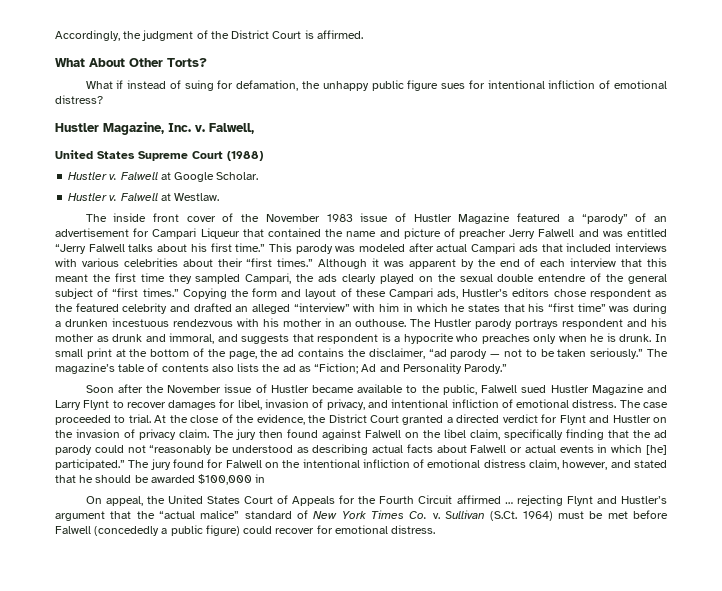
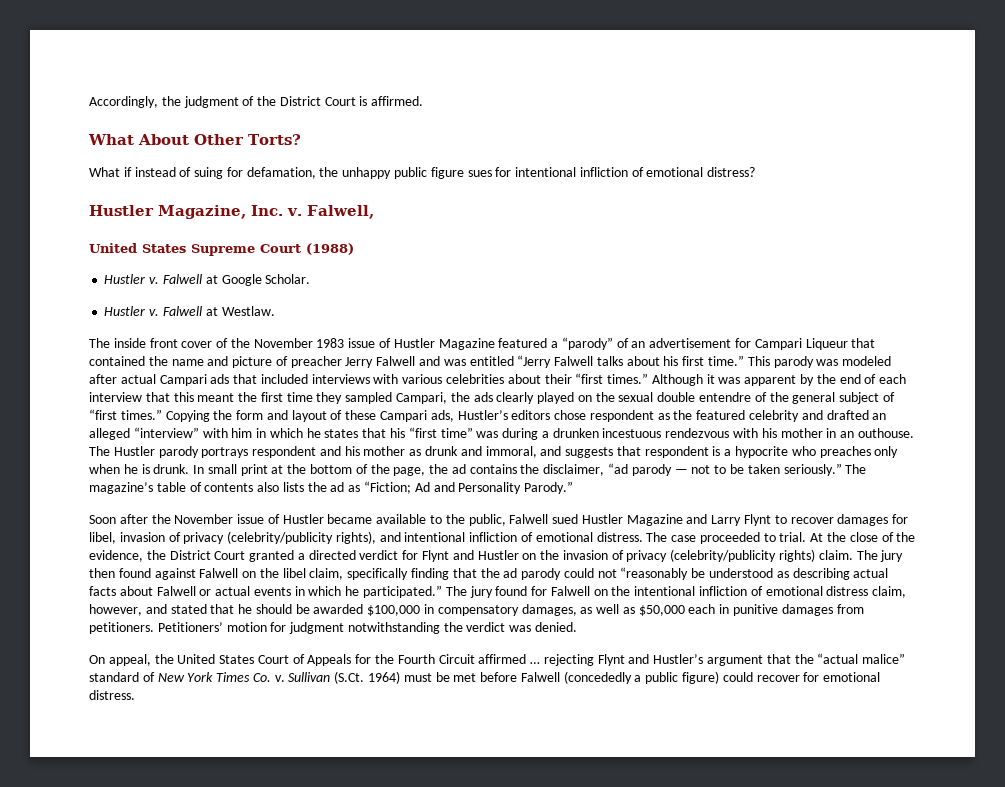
[326,399,365,410] privacy, -> [183,531,376,544] privacy (celebrity/publicity rights),
(176, 434) none -> [670,549,816,562] (celebrity/publicity rights)
[645,445,667,455] [he] -> [345,586,360,596] he
(266, 478) none -> [437,604,864,616] [89,622,578,634] compensatory damages, as well as $50,000 each in punitive damages from petitioners. Petitioners’ motion for judgment notwithstanding the verdict was denied.

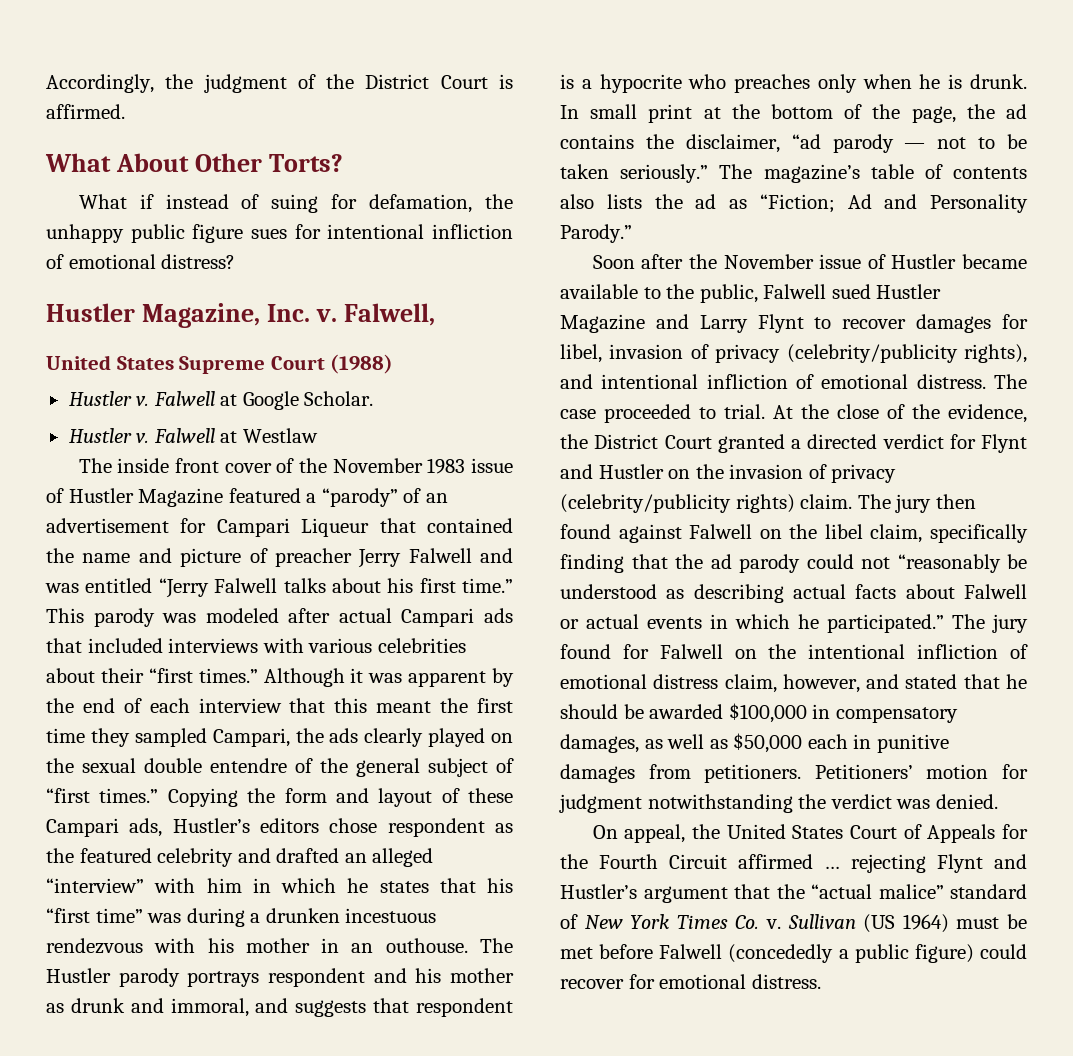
[221,306,275,316] Westlaw. -> [242,428,318,443] Westlaw
[334,671,365,684] (S.Ct. -> [863,914,896,933] (US

